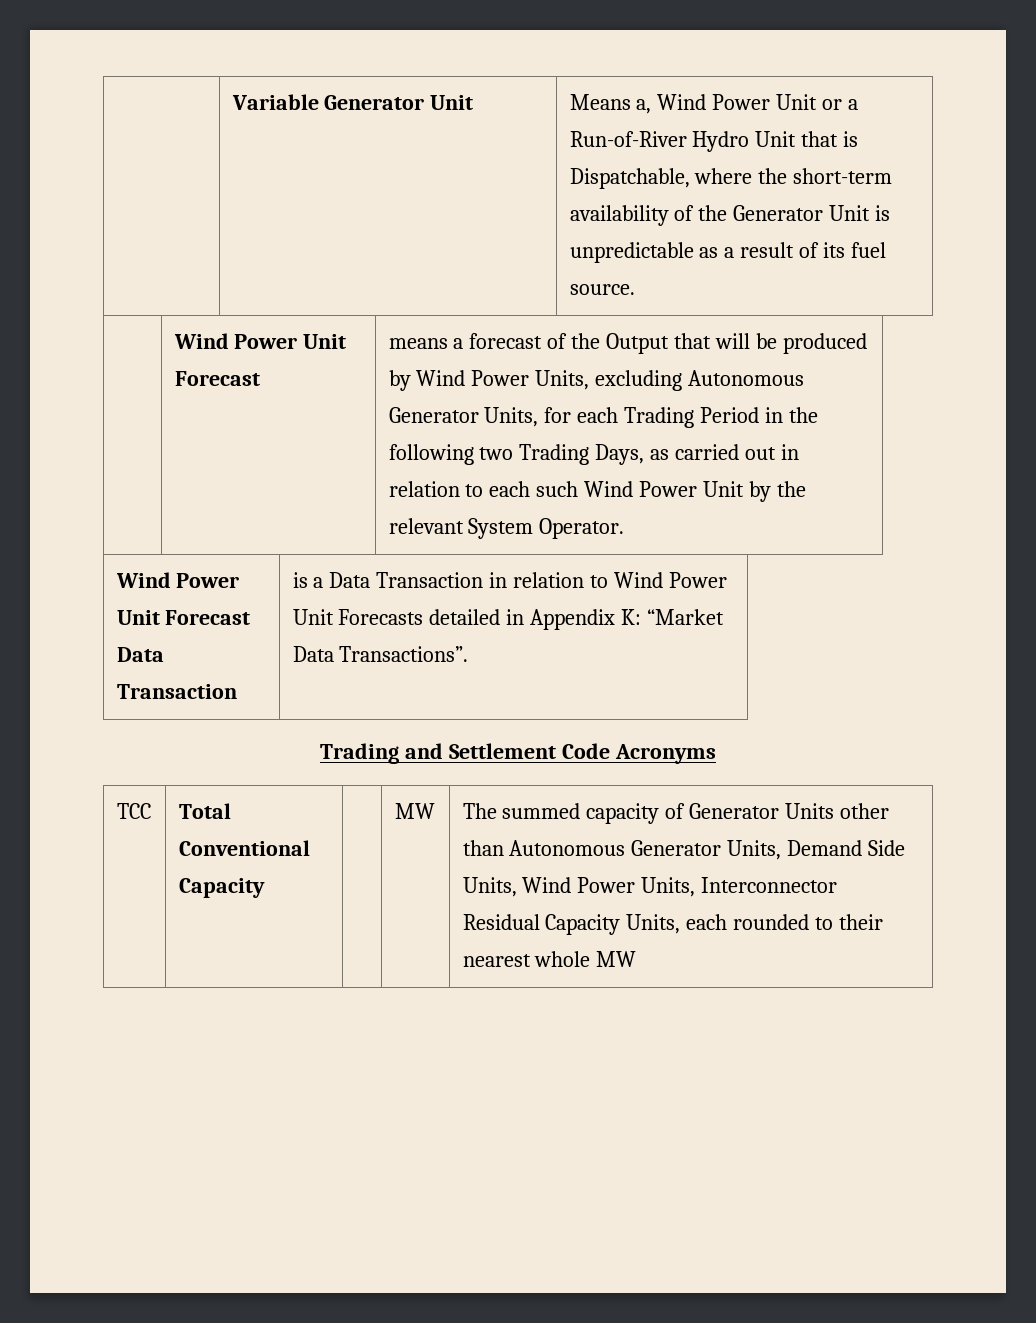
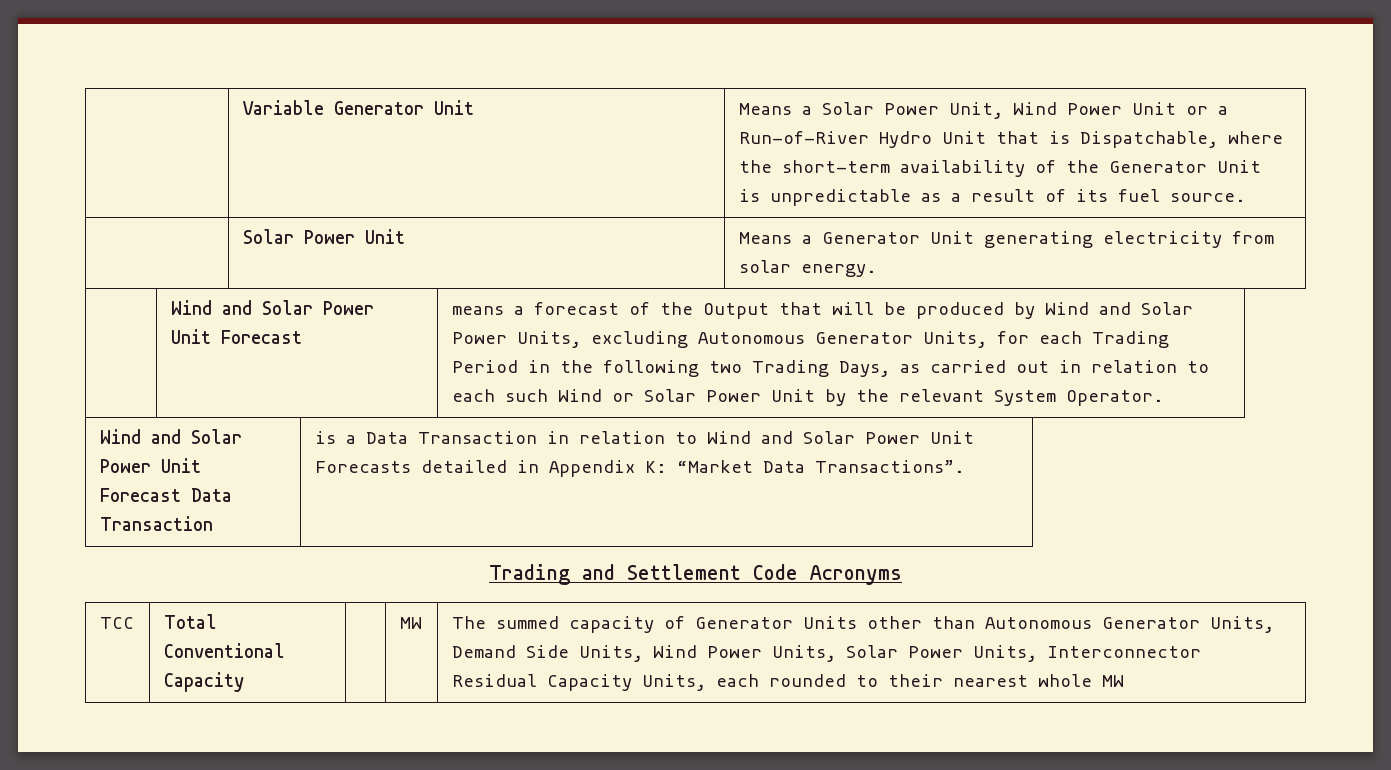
[636,99,652,114] a, -> [801,102,1003,119] a Solar Power Unit,
[173,333,229,349] // | Wind -> [242,229,405,244] [738,231,1274,248] [738,260,877,277] [170,300,313,315] // | Solar Power Unit | Means a Generator Unit generating electricity from solar energy. // | Wind and Solar
(466, 378) none -> [1098,302,1193,315] and Solar
(634, 489) none -> [611,389,696,402] or Solar
(171, 580) none -> [150,429,242,444] and Solar
(664, 580) none -> [760,431,855,444] and Solar
(696, 887) none -> [845,645,1037,662] Solar Power Units,

